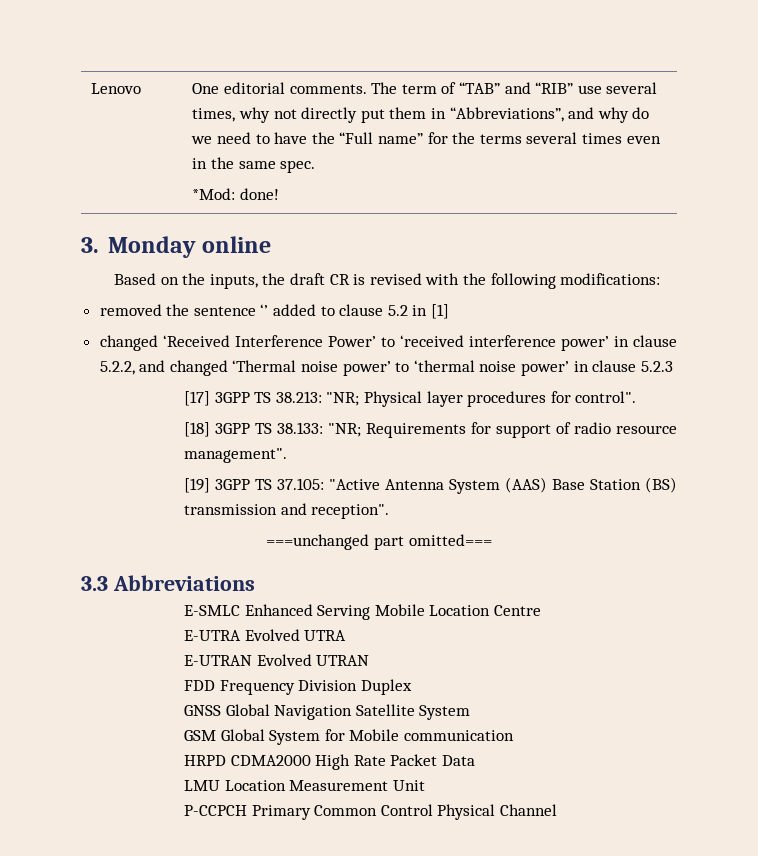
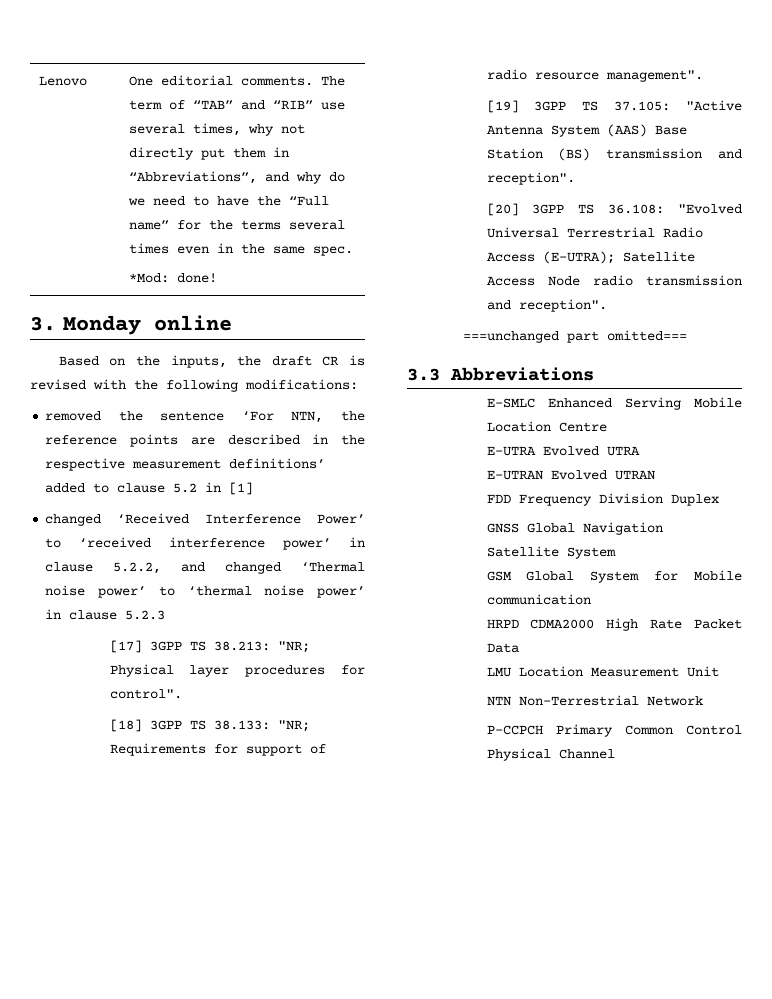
[260,304,269,316] ‘’ -> [241,411,365,423] [45,434,366,447] [45,458,326,471] ‘For NTN, the reference points are described in the respective measurement definitions’
(390, 511) none -> [486,203,742,216] [486,227,703,238] [486,251,695,264] [486,275,742,286] [486,299,607,312] // [20] 3GPP TS 36.108: "Evolved Universal Terrestrial Radio Access (E-UTRA); Satellite Access Node radio transmission and reception".
(425, 785) none -> [486,695,703,706] // NTN Non-Terrestrial Network

